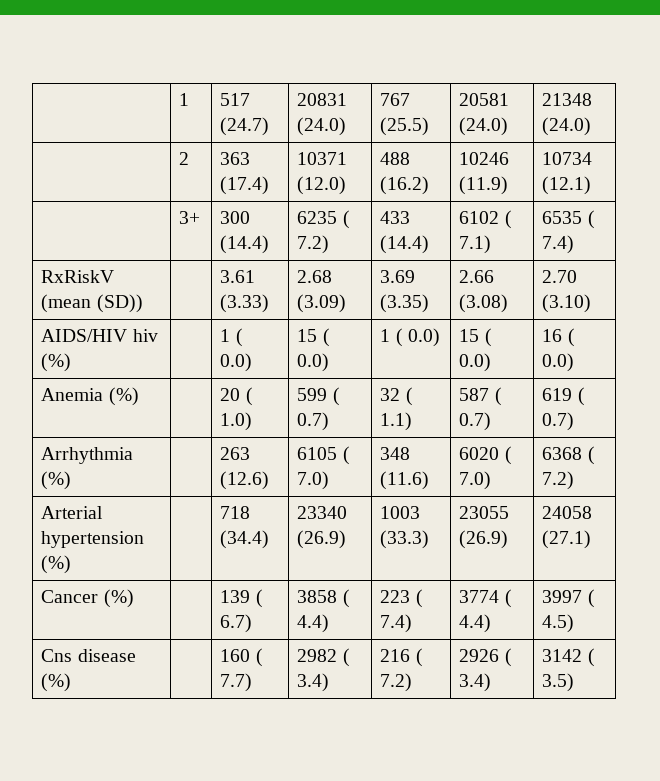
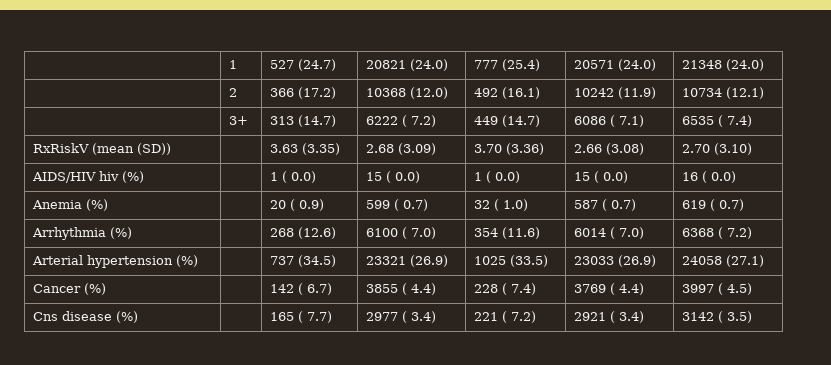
[179,93,190,106] [220,93,251,106] | 1 | 517 -> [229,60,238,69] [270,60,295,69] | 1 | 527
[297,93,348,106] [297,117,347,136] [380,93,411,106] [380,117,430,136] [459,93,510,106] 20831 (24.0) | 767 (25.5) | 20581 -> [366,59,449,71] [474,59,541,71] [574,60,615,69] 20821 (24.0) | 777 (25.4) | 20571
[220,152,251,165] [220,176,270,195] [297,152,348,165] [297,176,347,195] [380,152,411,165] [380,176,430,195] [459,152,510,165] 363 (17.4) | 10371 (12.0) | 488 (16.2) | 10246 -> [270,87,337,99] [366,87,449,99] [474,87,541,99] [574,88,615,97] 366 (17.2) | 10368 (12.0) | 492 (16.1) | 10242
[220,211,251,224] [220,235,270,254] [297,210,350,229] [297,235,330,254] [380,211,411,224] [380,235,430,254] [459,211,500,224] 300 (14.4) | 6235 ( 7.2) | 433 (14.4) | 6102 -> [270,115,337,127] [366,115,437,127] [474,115,541,127] [574,116,607,125] 313 (14.7) | 6222 ( 7.2) | 449 (14.7) | 6086
[220,270,256,283] [220,294,270,313] 3.61 (3.33) -> [270,143,341,155] 3.63 (3.35)
[380,270,416,283] [380,294,430,313] 3.69 (3.35) -> [474,143,545,155] 3.70 (3.36)
[220,412,253,431] 1.0) -> [299,199,325,211] 0.9)
[380,412,413,431] 1.1) -> [503,199,529,211] 1.0)
[220,447,251,460] 263 -> [270,228,295,237] 268
[297,446,350,465] [297,471,330,490] [380,447,411,460] 6105 ( 7.0) | 348 -> [366,227,437,239] [474,228,499,237] 6100 ( 7.0) | 354
[459,447,500,460] 6020 -> [574,228,607,237] 6014
[220,506,251,519] [220,530,270,549] [297,506,348,519] [297,530,347,549] [380,506,421,519] [380,530,430,549] [459,506,510,519] 718 (34.4) | 23340 (26.9) | 1003 (33.3) | 23055 -> [270,255,337,267] [366,255,449,267] [474,255,549,267] [574,256,615,265] 737 (34.5) | 23321 (26.9) | 1025 (33.5) | 23033
[220,590,251,603] 139 -> [270,284,295,293] 142
[297,589,350,608] [297,614,330,633] [380,590,411,603] 3858 ( 4.4) | 223 -> [366,283,437,295] [474,284,499,293] 3855 ( 4.4) | 228
[459,590,500,603] 3774 -> [574,284,607,293] 3769
[220,649,251,662] 160 -> [270,312,295,321] 165
[297,648,350,667] [297,673,330,692] [380,648,423,667] [380,673,413,692] [459,649,500,662] 2982 ( 3.4) | 216 ( 7.2) | 2926 -> [366,311,437,323] [474,311,537,323] [574,312,607,321] 2977 ( 3.4) | 221 ( 7.2) | 2921

